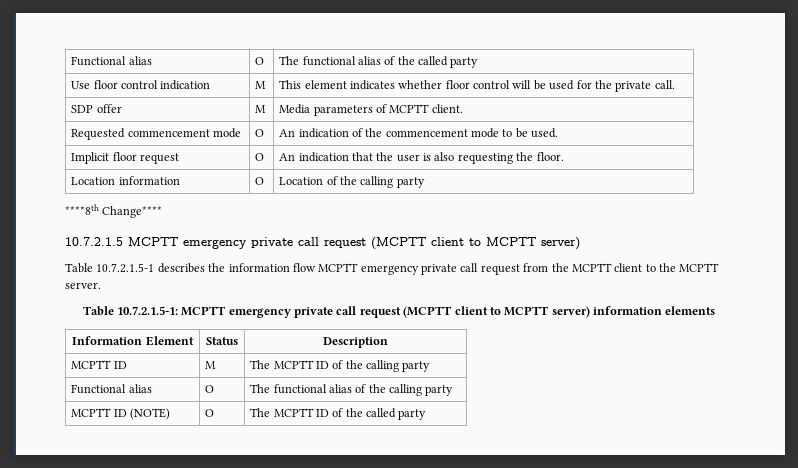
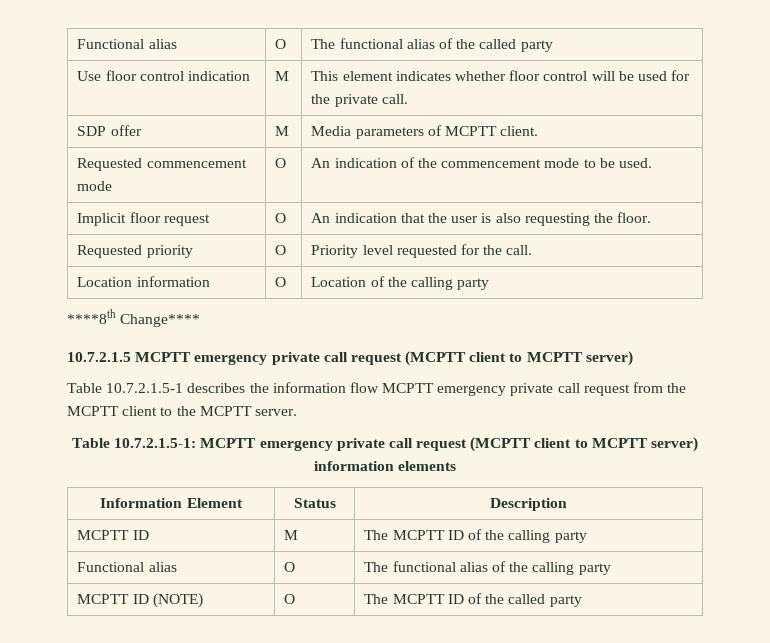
(564, 156) none -> [77,245,193,258] [275,245,287,255] [311,244,533,258] // Requested priority | O | Priority level requested for the call.

